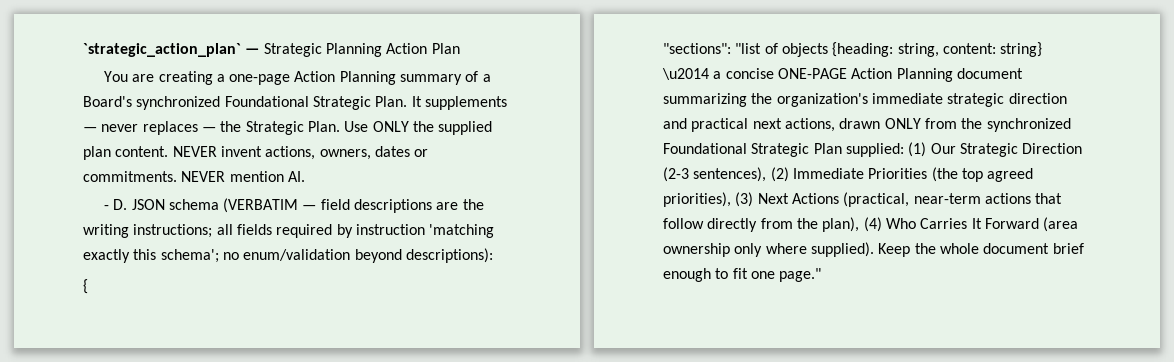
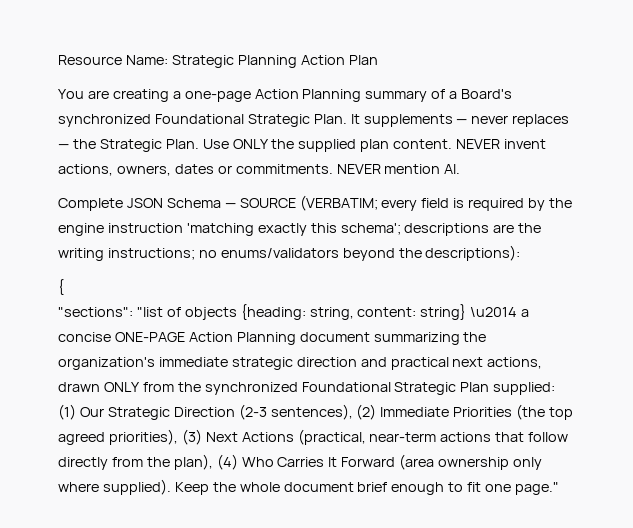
[83,43,260,57] `strategic_action_plan` — -> [58,55,168,65] Resource Name:
[103,198,350,213] - D. JSON schema (VERBATIM — field -> [58,195,573,211] [58,223,401,236] Complete JSON Schema — SOURCE (VERBATIM; every field is required by the engine instruction 'matching exactly this schema';
[216,224,495,238] [83,249,402,263] all fields required by instruction 'matching exactly this schema'; no enum/validation beyond -> [198,248,422,261] no enums/validators beyond the

